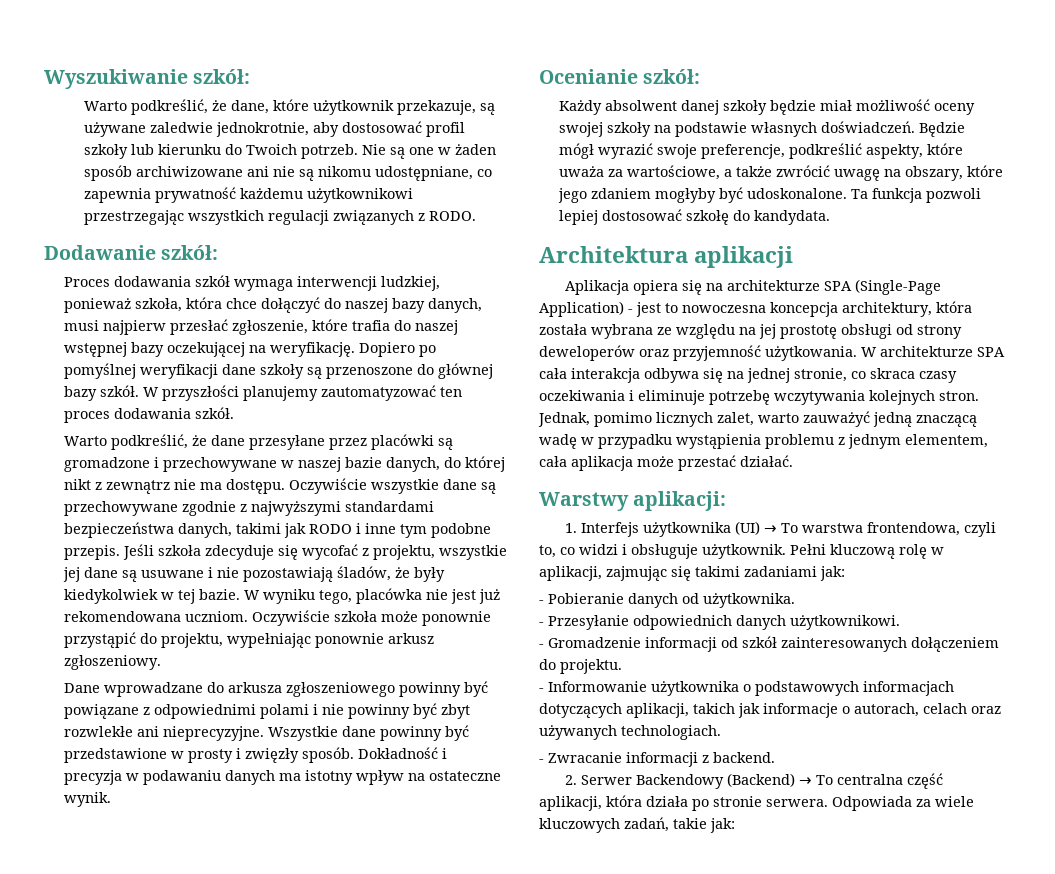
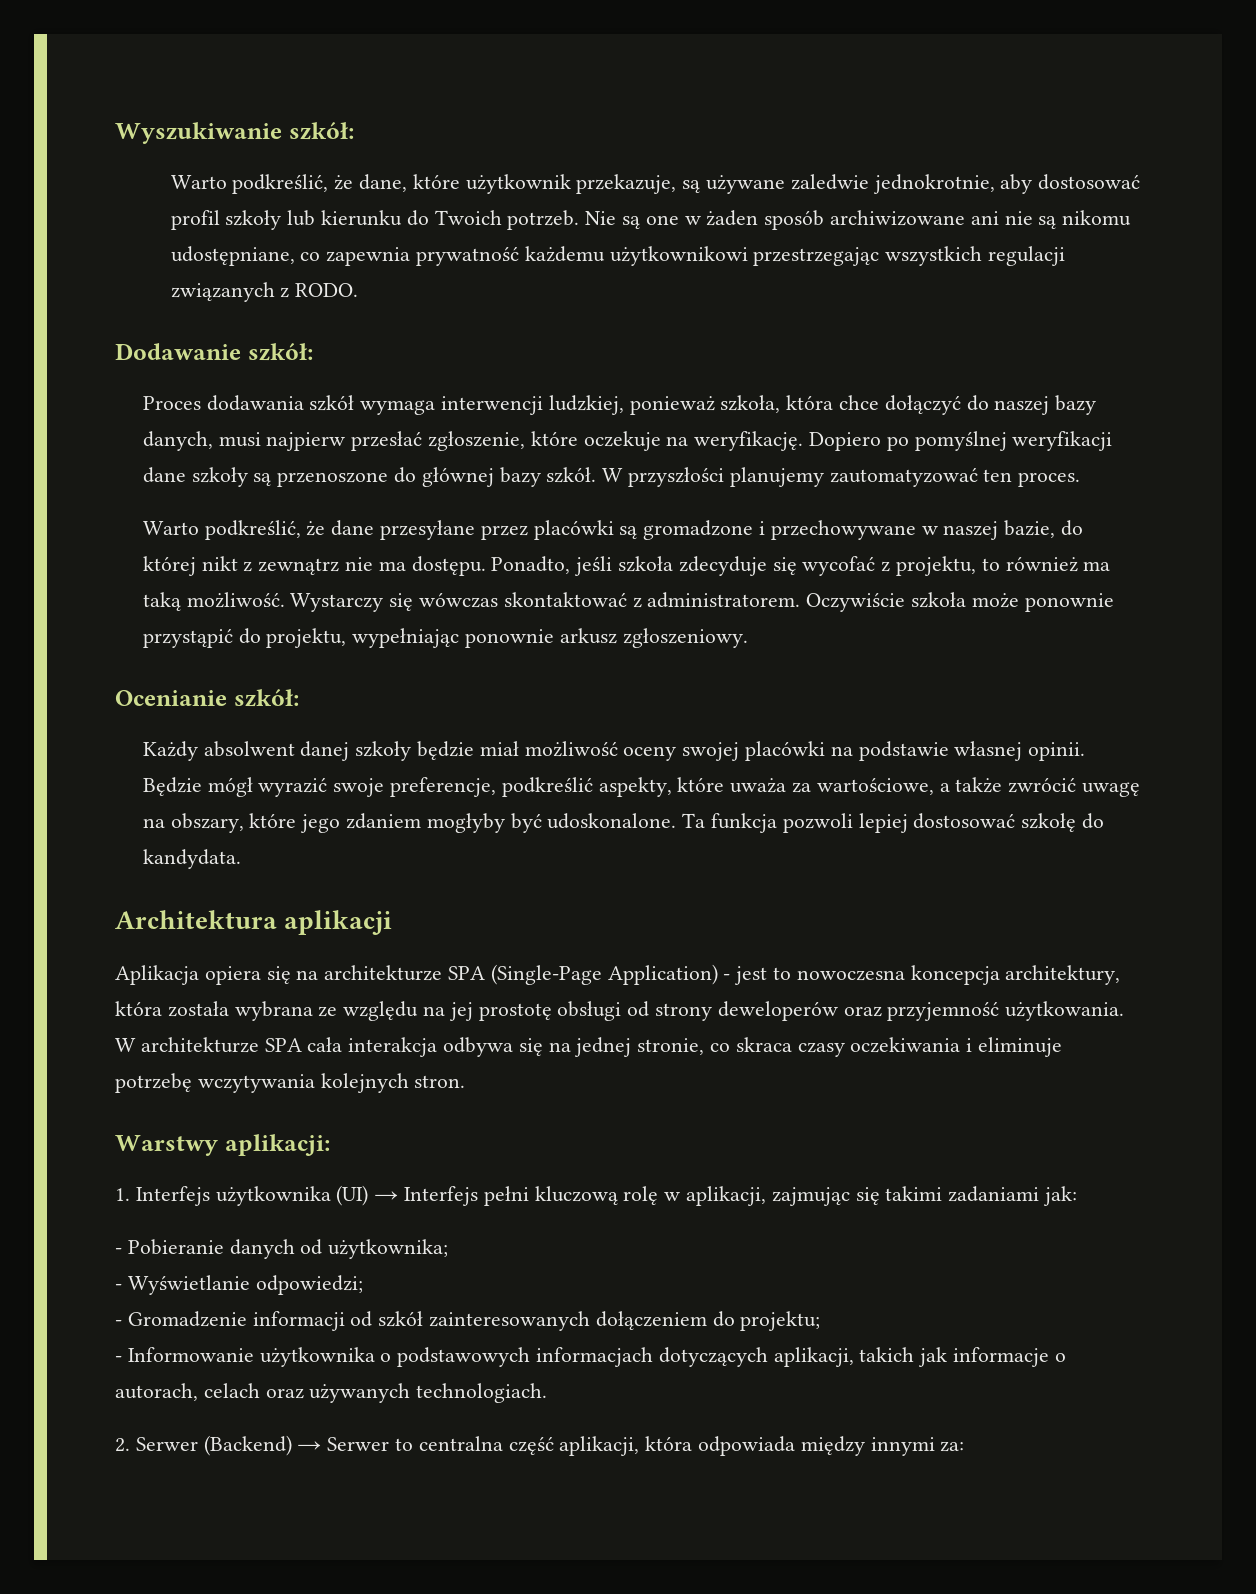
[352,320,459,335] [64,342,246,357] trafia do naszej wstępnej bazy oczekującej -> [583,431,661,451] oczekuje
[64,407,235,423] proces dodawania szkół. -> [1018,472,1081,487] proces.
[345,457,441,472] bazie danych, -> [1004,520,1056,538] bazie,
[289,478,497,494] [64,501,435,516] [64,522,492,538] [64,544,155,560] Oczywiście wszystkie dane są przechowywane zgodnie z najwyższymi standardami bezpieczeństwa danych, takimi jak RODO i inne tym podobne przepis. Jeśli -> [491,556,613,576] Ponadto, jeśli
[439,545,508,560] [63,566,446,582] [64,588,501,604] [64,611,249,622] wszystkie jej dane są usuwane i nie pozostawiają śladów, że były kiedykolwiek w tej bazie. W wyniku tego, placówka nie jest już rekomendowana uczniom. -> [981,556,1111,572] [142,592,801,612] to również ma taką możliwość. Wystarczy się wówczas skontaktować z administratorem.
[64,681,489,697] [64,703,471,719] [64,725,470,741] [64,747,448,763] [64,770,502,785] [64,792,112,807] // Dane wprowadzane do arkusza zgłoszeniowego powinny być powiązane z odpowiednimi polami i nie powinny być zbyt rozwlekłe ani nieprecyzyjne. Wszystkie dane powinny być przedstawione w prosty i zwięzły sposób. Dokładność i precyzja w podawaniu danych ma istotny wpływ na ostateczne wynik. -> (748, 638) none
[607,122,652,137] szkoły -> [745,741,826,761] placówki
[751,121,916,137] własnych doświadczeń. -> [954,741,1086,761] własnej opinii.
[538,411,977,427] [539,434,988,449] [539,455,793,471] Jednak, pomimo licznych zalet, warto zauważyć jedną znaczącą wadę w przypadku wystąpienia problemu z jednym elementem, cała aplikacja może przestać działać. -> (466, 1081) none
[780,522,996,537] [539,544,826,559] To warstwa frontendowa, czyli to, co widzi i obsługuje użytkownik. Pełni -> [404,1186,529,1206] Interfejs pełni
[703,593,795,608] [539,615,900,630] użytkownika. // - Przesyłanie odpowiednich danych użytkownikowi. -> [328,1239,449,1259] [115,1275,363,1295] użytkownika; // - Wyświetlanie odpowiedzi;
[560,659,622,674] projektu. -> [740,1311,821,1331] projektu;
[539,752,775,767] // - Zwracanie informacji z backend. -> (548, 1393) none
[635,774,724,789] Backendowy -> (198, 1444) none
[815,775,833,785] To -> [327,1437,414,1451] Serwer to
[646,796,974,811] [539,817,735,833] działa po stronie serwera. Odpowiada za wiele kluczowych zadań, takie jak: -> [698,1436,965,1456] odpowiada między innymi za:

